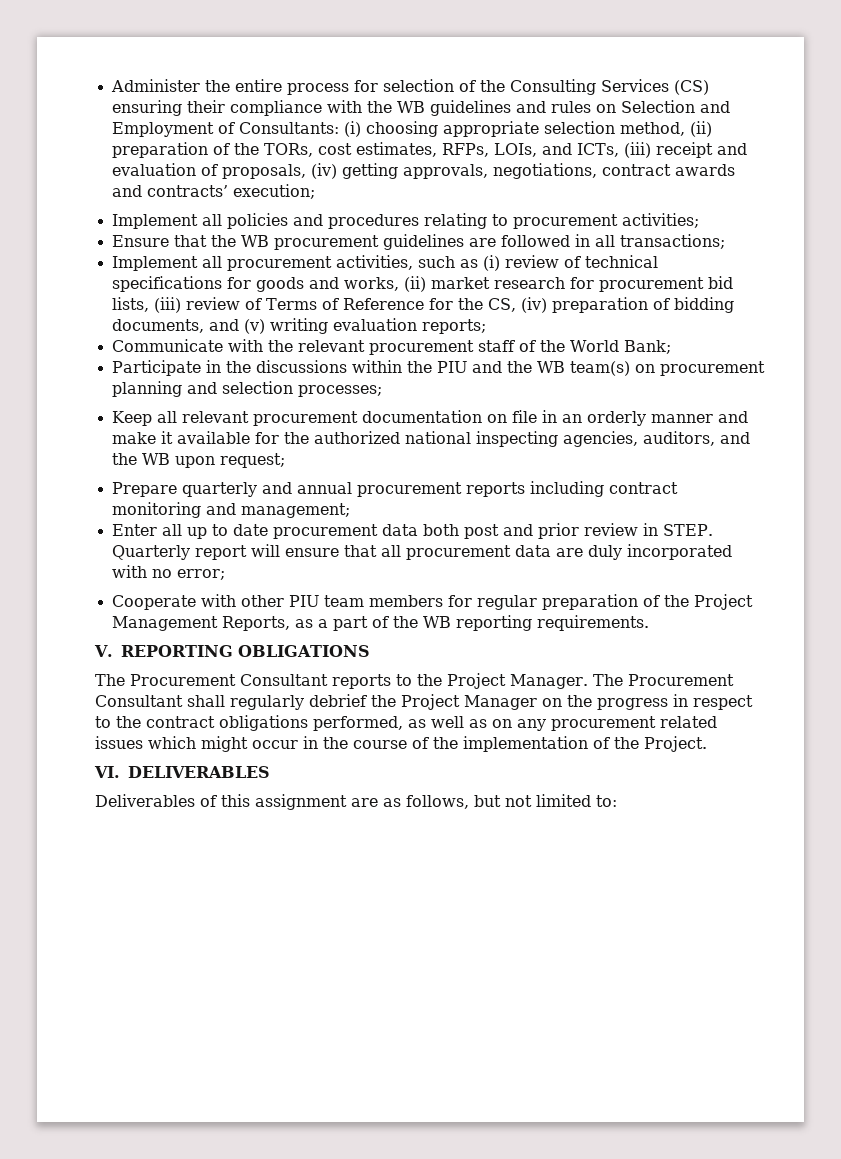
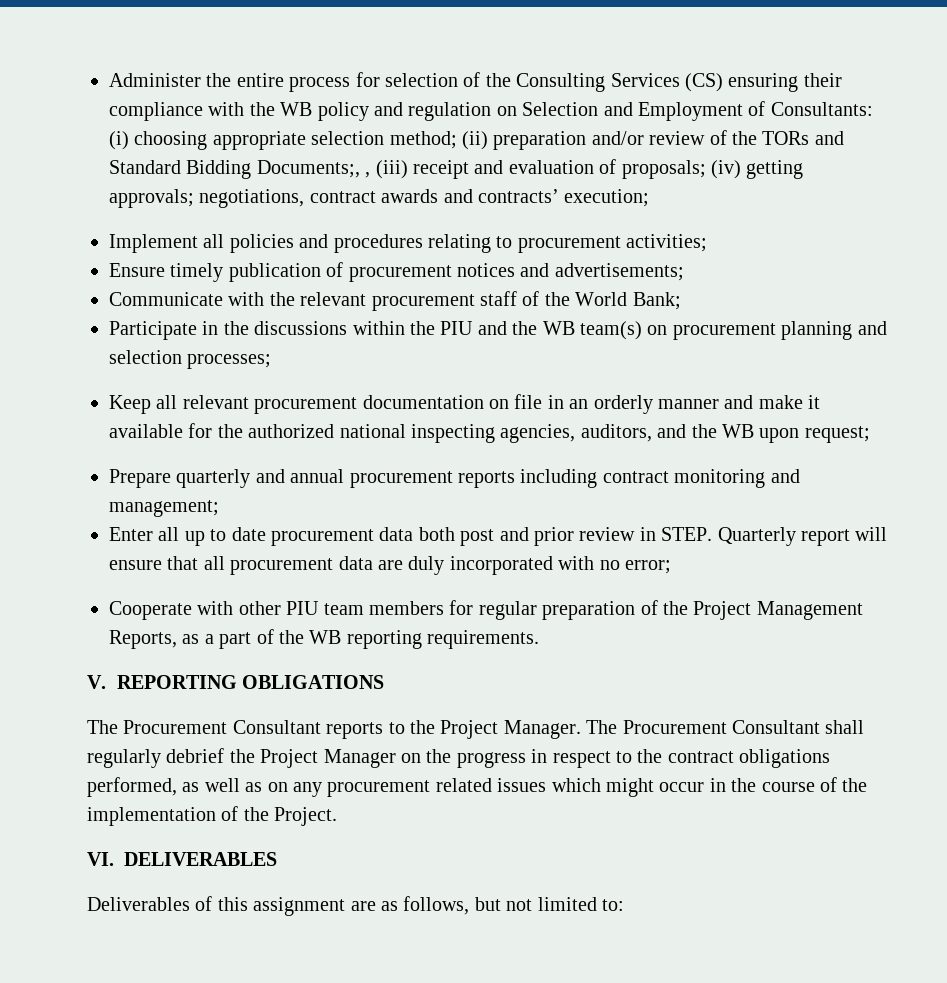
[430,100,592,116] guidelines and rules -> [317,102,492,121] policy and regulation
[620,122,686,136] method, -> [389,131,457,149] method;
[213,142,620,157] of the TORs, cost estimates, RFPs, LOIs, and ICTs, -> [591,130,844,145] [108,160,371,179] and/or review of the TORs and Standard Bidding Documents;, ,
[222,164,307,179] proposals, -> [621,160,706,179] proposals;
[403,164,489,179] approvals, -> [108,189,194,208] approvals;
[174,234,726,250] [112,255,659,271] [112,276,734,292] [112,297,735,313] [112,318,487,334] that the WB procurement guidelines are followed in all transactions; // Implement all procurement activities, such as (i) review of technical specifications for goods and works, (ii) market research for procurement bid lists, (iii) review of Terms of Reference for the CS, (iv) preparation of bidding documents, and (v) writing evaluation reports; -> [170,262,684,282] timely publication of procurement notices and advertisements;

